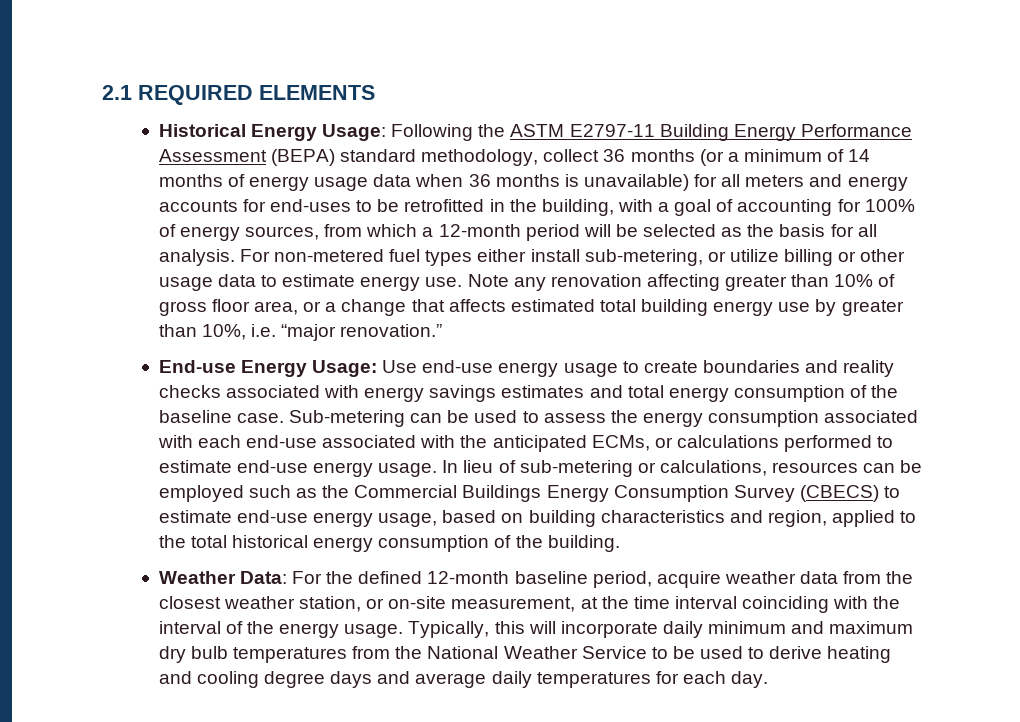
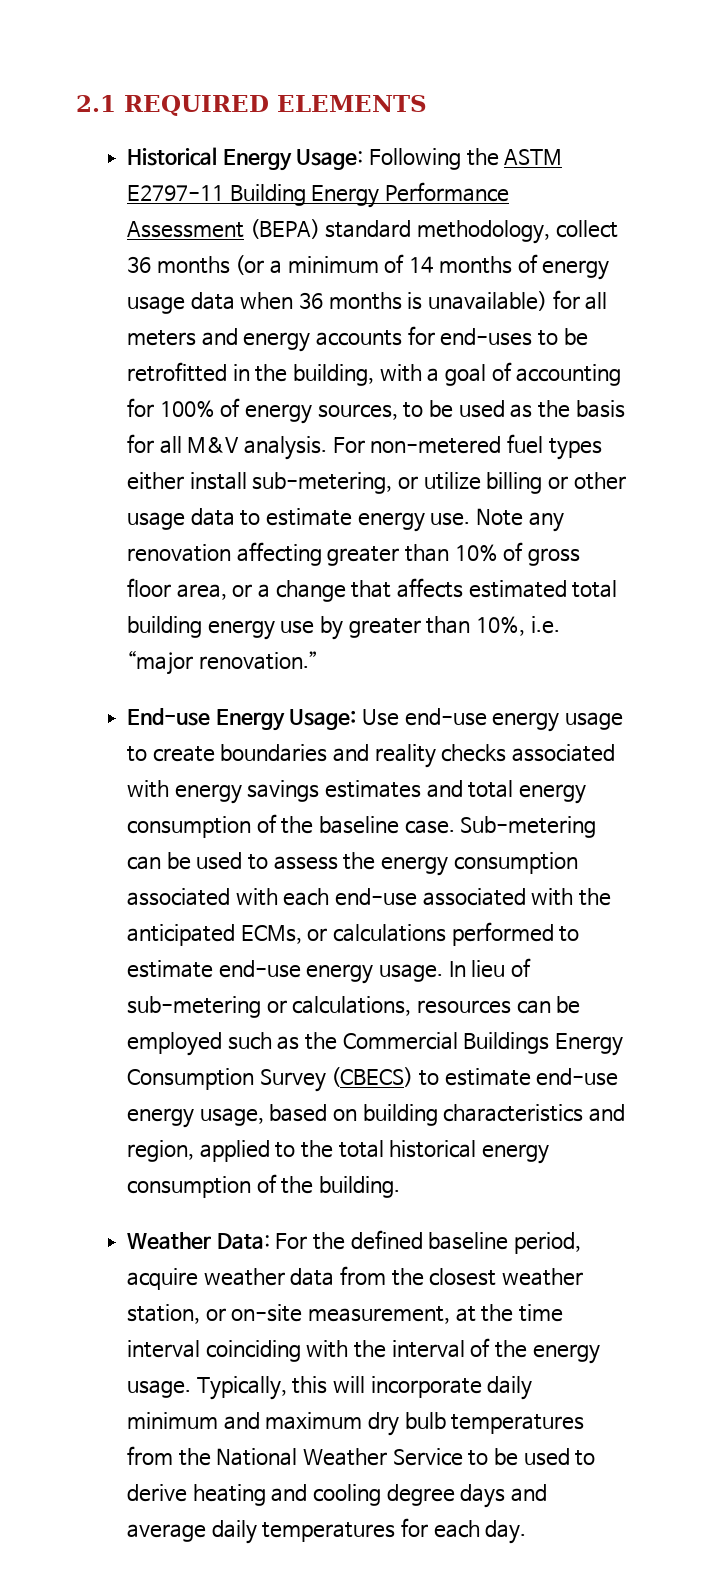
[324,224,717,241] from which a 12-month period will be selected -> [403,400,505,418] to be used
(877, 230) none -> [187,437,240,453] M&V
[427,571,510,584] 12-month -> (423, 1240) none

